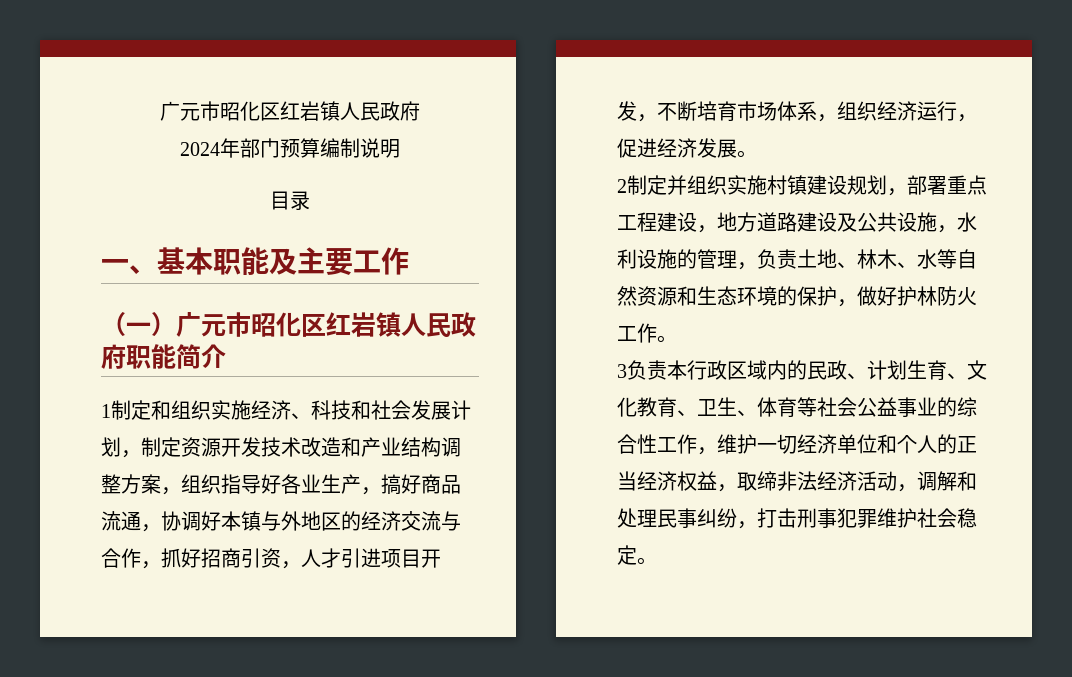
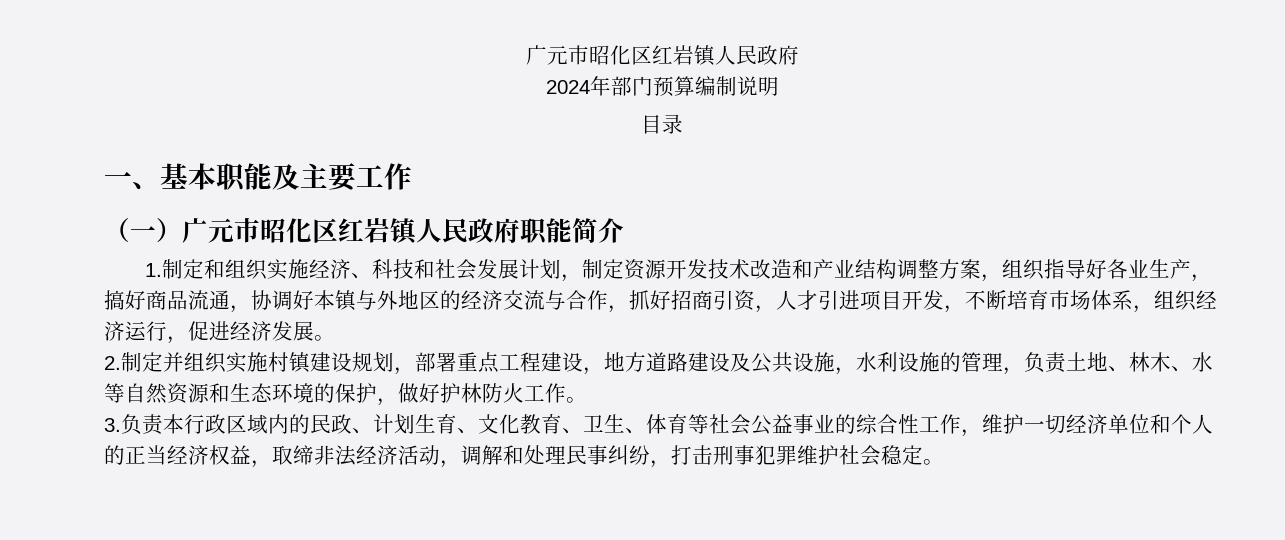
[101,404,111,418] 1 -> [144,263,162,277] 1.
[617,179,627,193] 2 -> [104,356,121,370] 2.
[617,364,627,378] 3 -> [104,418,121,432] 3.

